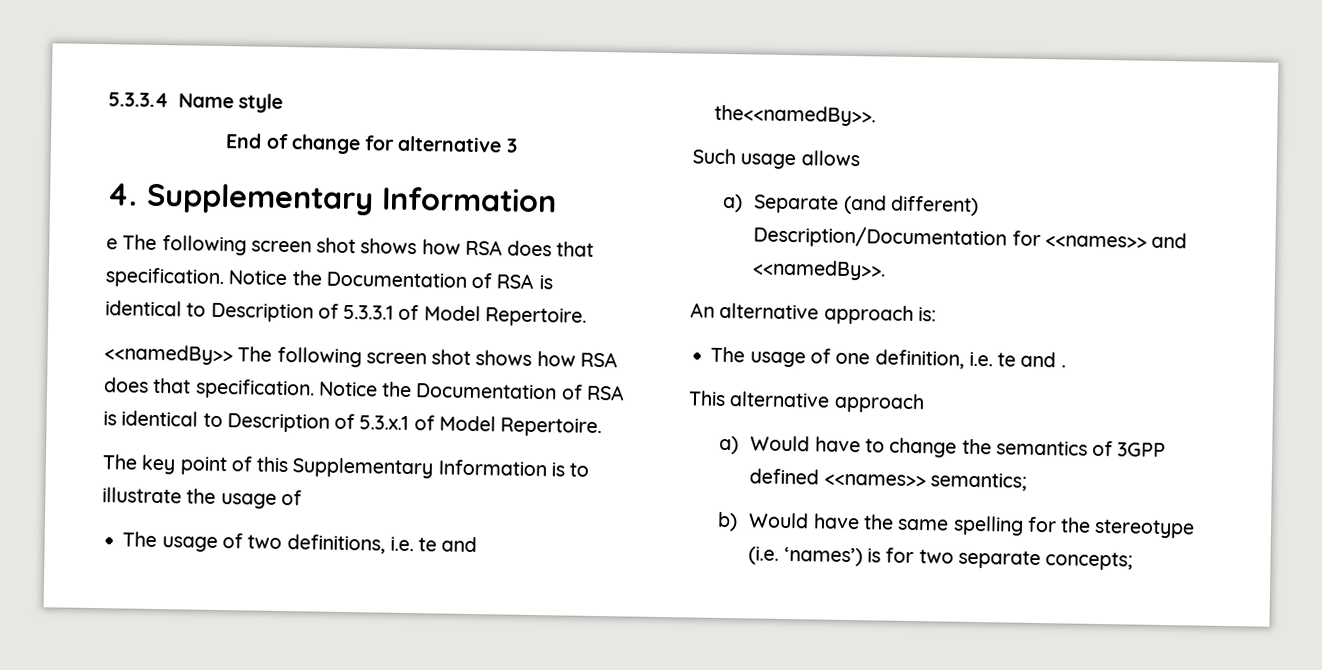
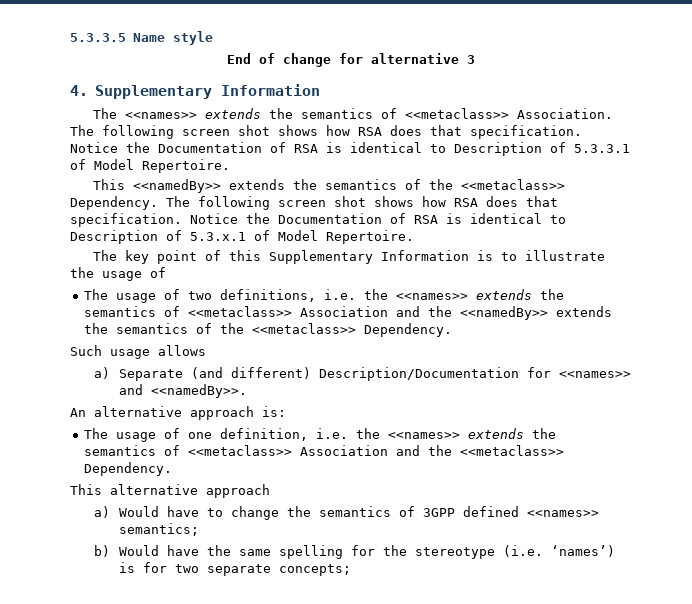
[108,92,169,108] 5.3.3.4 -> [70,33,126,42] 5.3.3.5
[106,238,118,250] e -> [93,108,614,119] The <<names>> extends the semantics of <<metaclass>> Association.
[104,344,233,366] <<namedBy>> -> [93,179,566,193] [70,196,158,210] This <<namedBy>> extends the semantics of the <<metaclass>> Dependency.
[418,536,478,553] [714,104,877,127] te and the<<namedBy>>. -> [364,289,565,300] [84,306,613,320] [84,323,453,337] the <<names>> extends the semantics of <<metaclass>> Association and the <<namedBy>> extends the semantics of the <<metaclass>> Dependency.
[997,351,1066,368] te and . -> [356,428,557,439] [84,445,565,456] [84,462,173,476] the <<names>> extends the semantics of <<metaclass>> Association and the <<metaclass>> Dependency.

